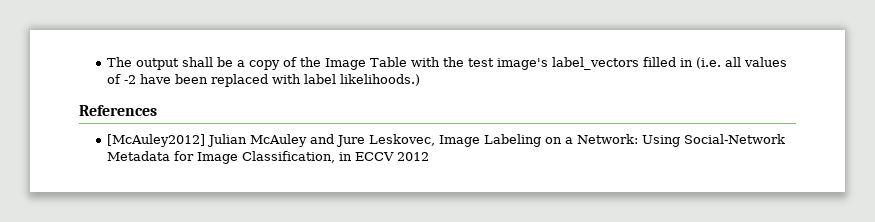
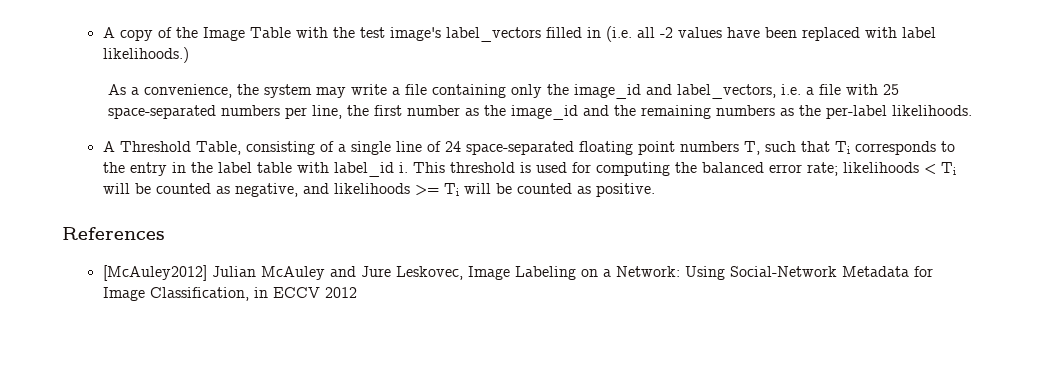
[106,57,245,70] The output shall be a -> [102,27,115,38] A
[743,57,787,67] [106,74,136,84] values of -2 -> [659,27,722,38] -2 values
(420, 80) none -> [108,84,900,99] [108,105,973,120] [102,141,955,155] [102,162,956,177] [102,183,655,197] // As a convenience, the system may write a file containing only the image_id and label_vectors, i.e. a file with 25 space-separated numbers per line, the first number as the image_id and the remaining numbers as the per-label likelihoods. // A Threshold Table, consisting of a single line of 24 space-separated floating point numbers T, such that Ti corresponds to the entry in the label table with label_id i. This threshold is used for computing the balanced error rate; likelihoods < Ti will be counted as negative, and likelihoods >= Ti will be counted as positive.

